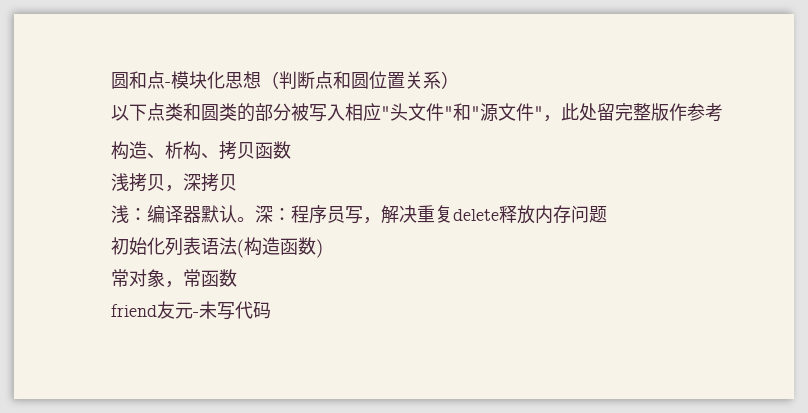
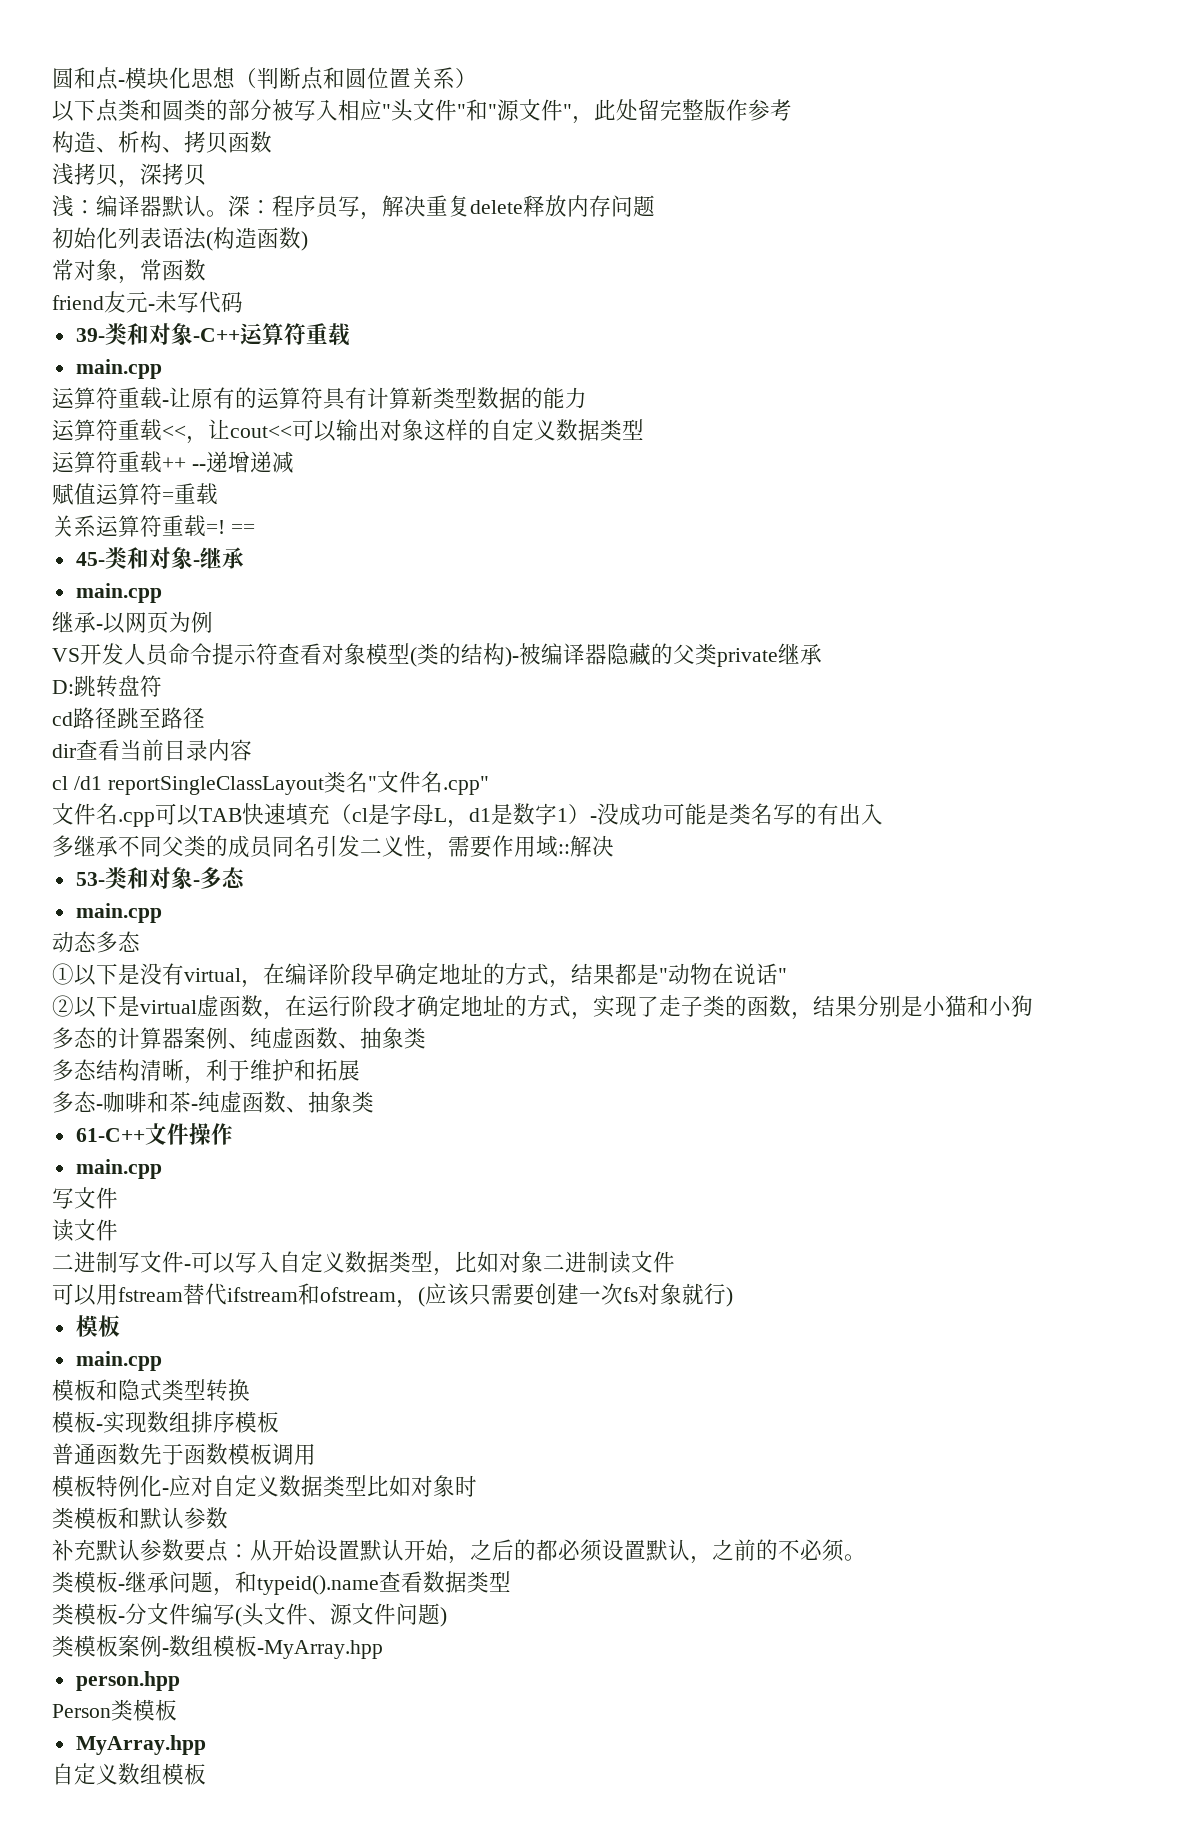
(271, 310) none -> [75,323,350,346] [75,359,162,379] [52,387,587,410] [52,419,644,444] [52,451,294,473] [52,483,218,505] [52,515,255,537] [75,547,244,569] [75,583,162,603] [52,611,213,634] [52,643,822,667] [52,675,162,698] [52,707,205,729] [52,739,252,761] [52,771,489,795] [52,803,883,828] [52,835,614,860] [75,867,245,889] [75,903,162,923] [52,931,140,953] [52,963,787,988] [52,995,1033,1020] [52,1027,426,1049] [52,1059,360,1084] [52,1091,374,1113] [75,1123,233,1145] [75,1159,162,1179] [52,1187,118,1209] [52,1219,118,1242] [52,1251,675,1276] [52,1283,733,1308] [75,1315,120,1337] [75,1351,162,1371] [52,1379,250,1402] [52,1411,279,1434] [52,1443,316,1465] [52,1475,477,1497] [52,1507,228,1529] [52,1539,866,1564] [52,1571,511,1596] [52,1603,447,1627] [52,1635,383,1659] [75,1671,180,1691] [52,1699,177,1721] [75,1735,206,1755] [52,1763,206,1785] // 39-类和对象-C++运算符重载 // main.cpp // 运算符重载-让原有的运算符具有计算新类型数据的能力 // 运算符重载<<，让cout<<可以输出对象这样的自定义数据类型 // 运算符重载++ --递增递减 // 赋值运算符=重载 // 关系运算符重载=! == // 45-类和对象-继承 // main.cpp // 继承-以网页为例 // VS开发人员命令提示符查看对象模型(类的结构)-被编译器隐藏的父类private继承 // D:跳转盘符 // cd路径跳至路径 // dir查看当前目录内容 // cl /d1 reportSingleClassLayout类名"文件名.cpp" // 文件名.cpp可以TAB快速填充（cl是字母L，d1是数字1）-没成功可能是类名写的有出入 // 多继承不同父类的成员同名引发二义性，需要作用域::解决 // 53-类和对象-多态 // main.cpp // 动态多态 // ①以下是没有virtual，在编译阶段早确定地址的方式，结果都是"动物在说话" // ②以下是virtual虚函数，在运行阶段才确定地址的方式，实现了走子类的函数，结果分别是小猫和小狗 // 多态的计算器案例、纯虚函数、抽象类 // 多态结构清晰，利于维护和拓展 // 多态-咖啡和茶-纯虚函数、抽象类 // 61-C++文件操作 // main.cpp // 写文件 // 读文件 // 二进制写文件-可以写入自定义数据类型，比如对象二进制读文件 // 可以用fstream替代ifstream和ofstream，(应该只需要创建一次fs对象就行) // 模板 // main.cpp // 模板和隐式类型转换 // 模板-实现数组排序模板 // 普通函数先于函数模板调用 // 模板特例化-应对自定义数据类型比如对象时 // 类模板和默认参数 // 补充默认参数要点：从开始设置默认开始，之后的都必须设置默认，之前的不必须。 // 类模板-继承问题，和typeid().name查看数据类型 // 类模板-分文件编写(头文件、源文件问题) // 类模板案例-数组模板-MyArray.hpp // person.hpp // Person类模板 // MyArray.hpp // 自定义数组模板

